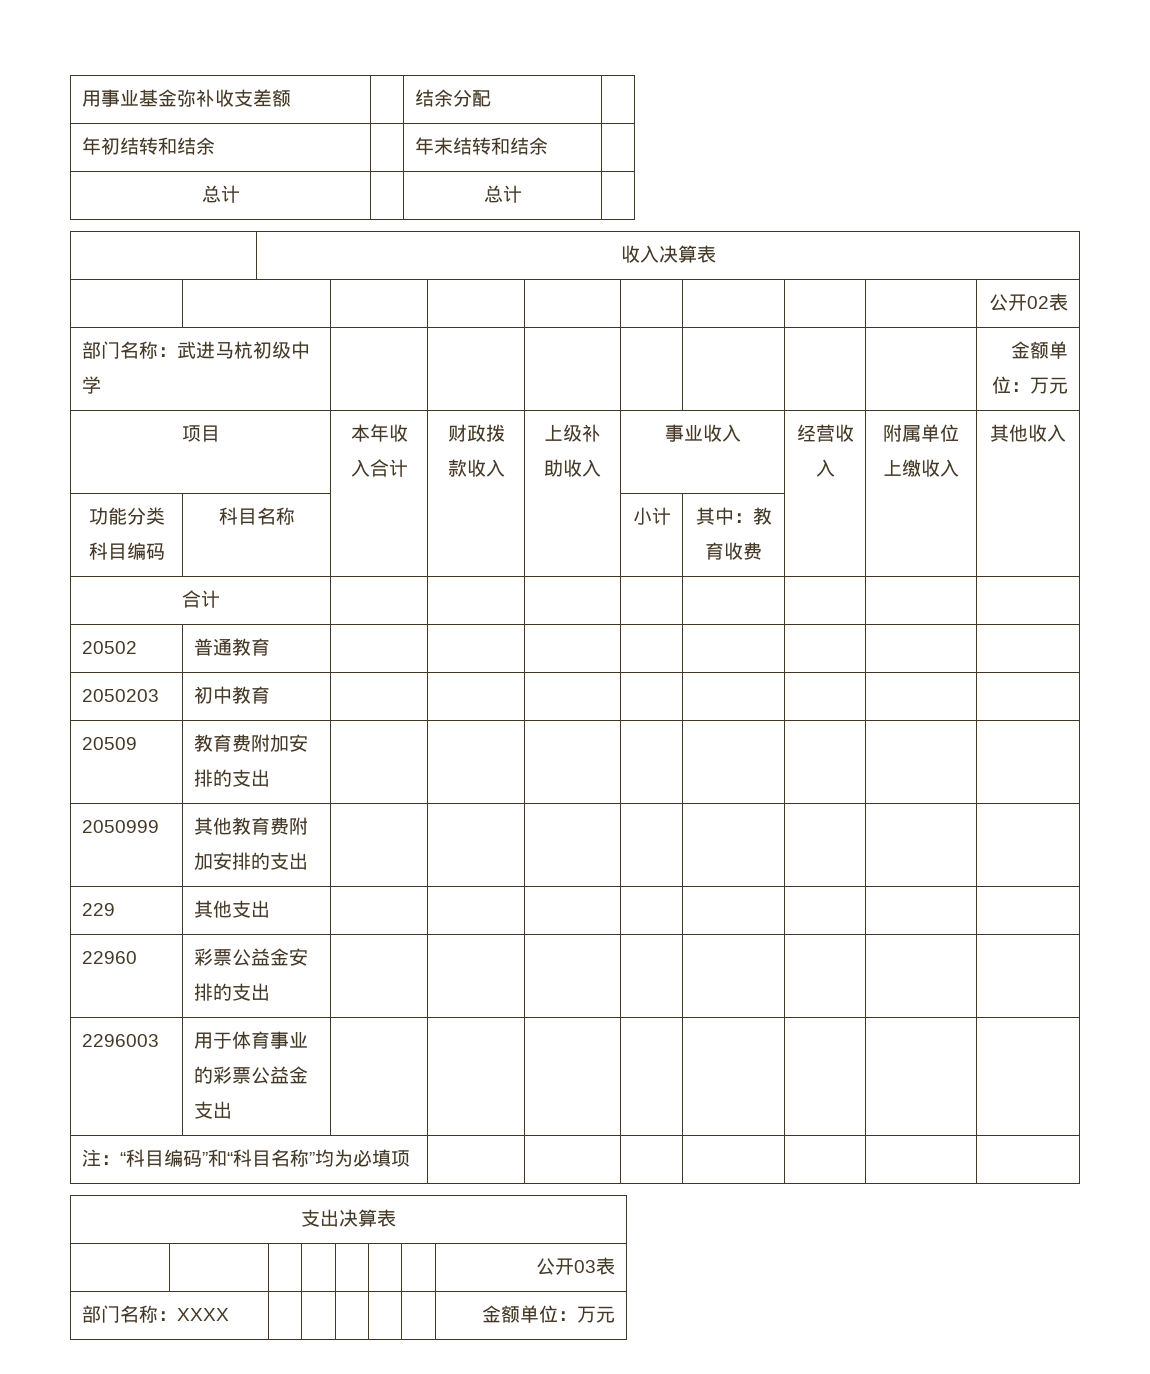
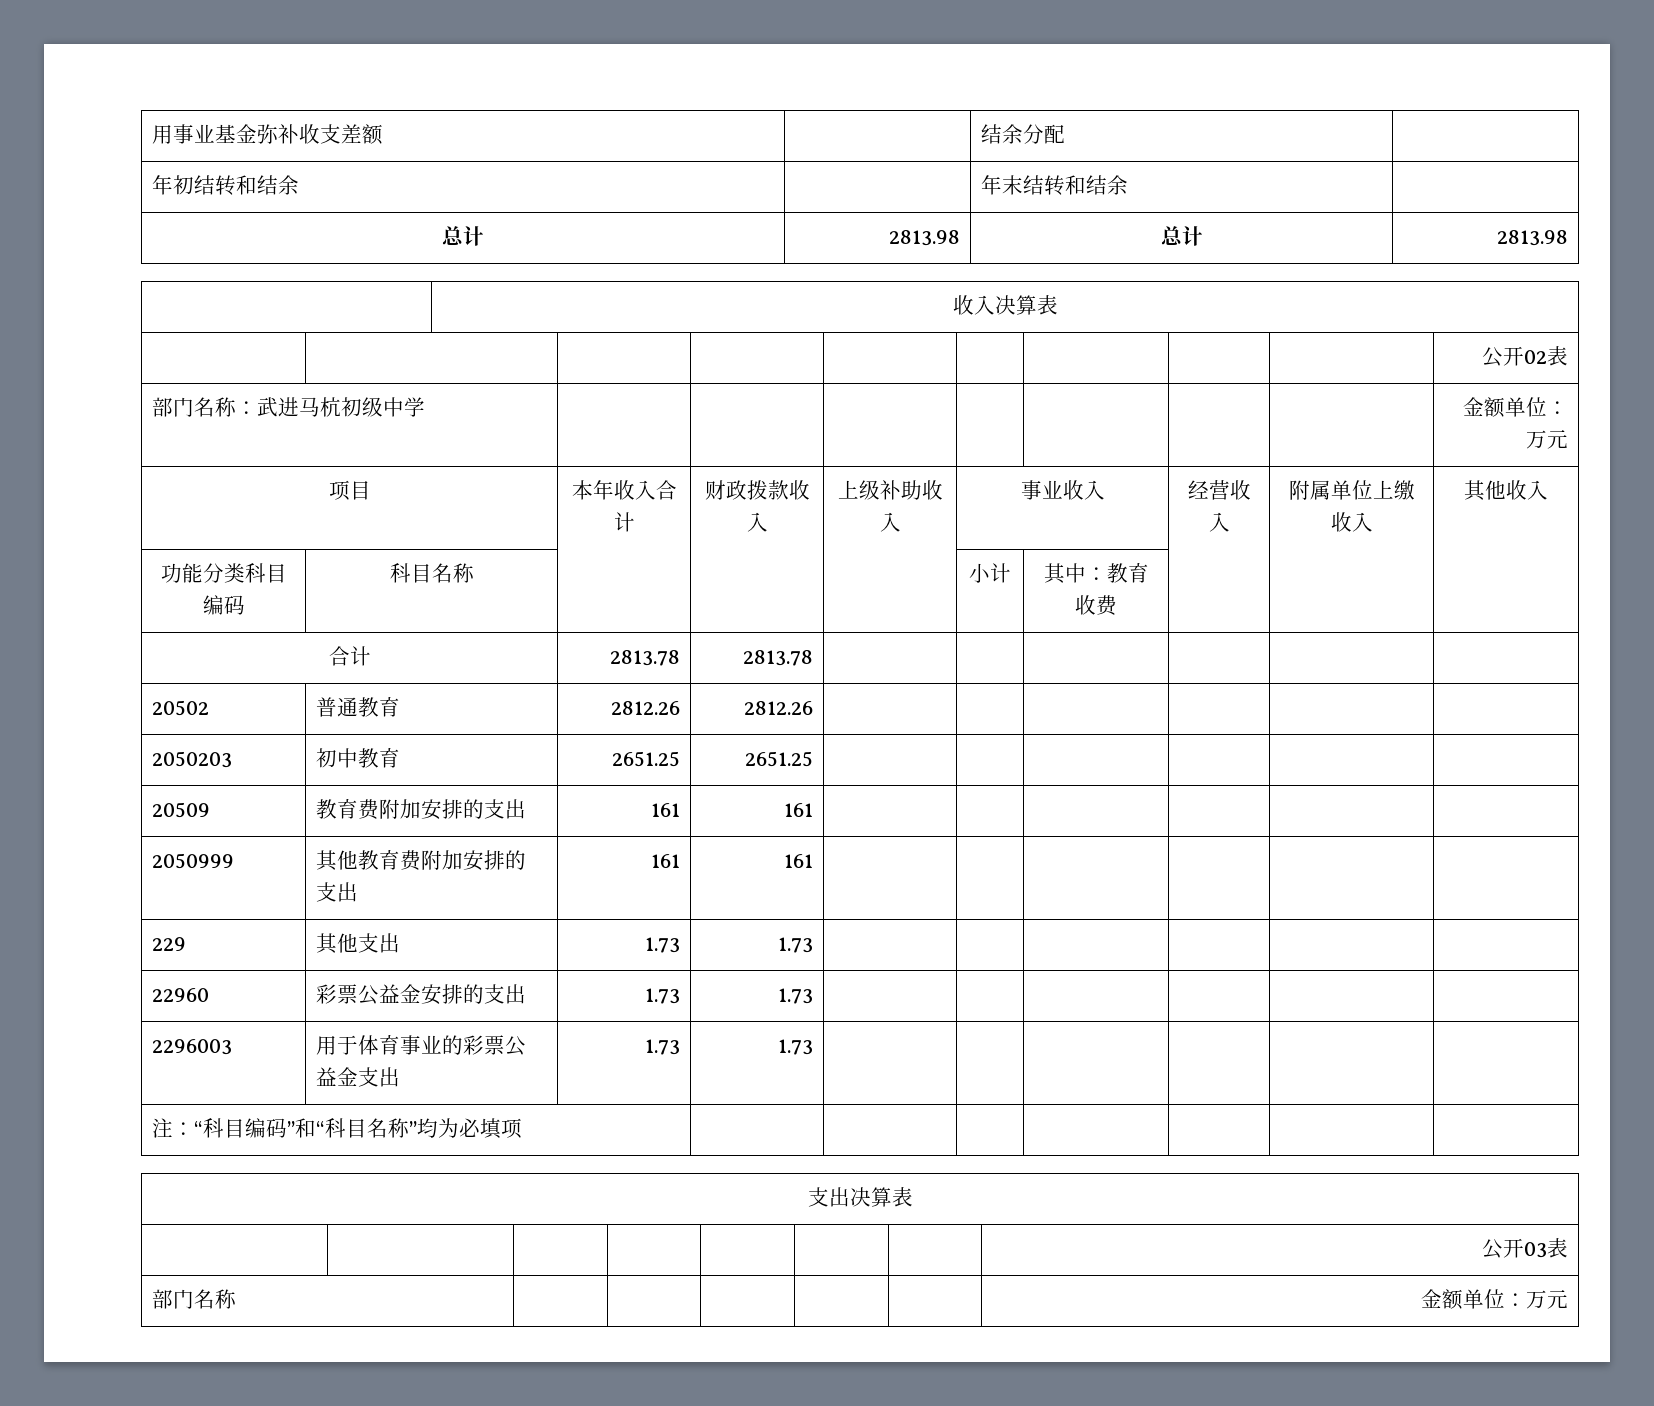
[483,185,522,203] | 总计 | -> [888,230,960,246] [1160,226,1203,246] [1496,230,1568,246] 2813.98 | 总计 | 2813.98
(220, 599) | -> [609,650,680,666] [742,650,813,666] 2813.78 | 2813.78
(270, 647) | -> [610,701,680,715] [743,701,813,715] 2812.26 | 2812.26
(270, 695) | -> [611,751,680,767] [744,751,813,767] 2651.25 | 2651.25
(270, 778) | -> [650,803,680,817] [783,803,813,817] 161 | 161
(308, 861) | -> [650,854,680,868] [783,854,813,868] 161 | 161
(270, 909) | -> [644,937,680,953] [777,937,813,953] 1.73 | 1.73
(270, 992) | -> [644,988,680,1004] [777,988,813,1004] 1.73 | 1.73
(232, 1110) | -> [644,1039,680,1055] [777,1039,813,1055] 1.73 | 1.73
[157,1308,229,1321] ：XXXX -> (237, 1299) none

